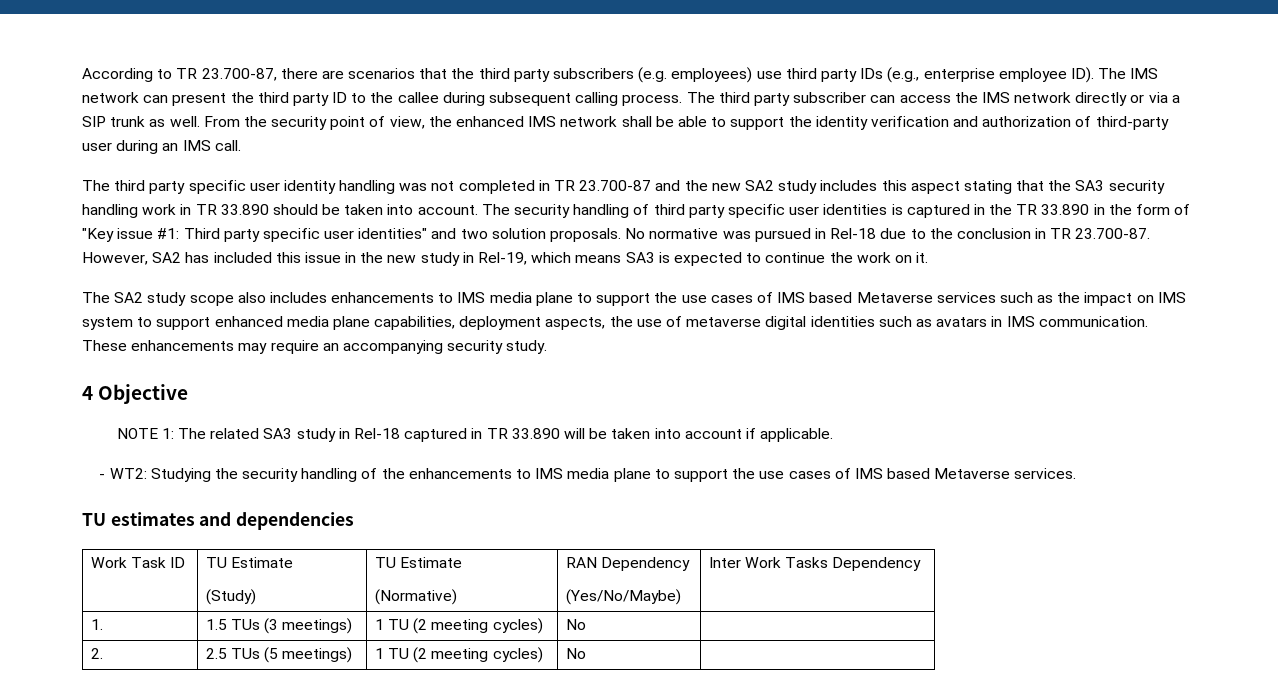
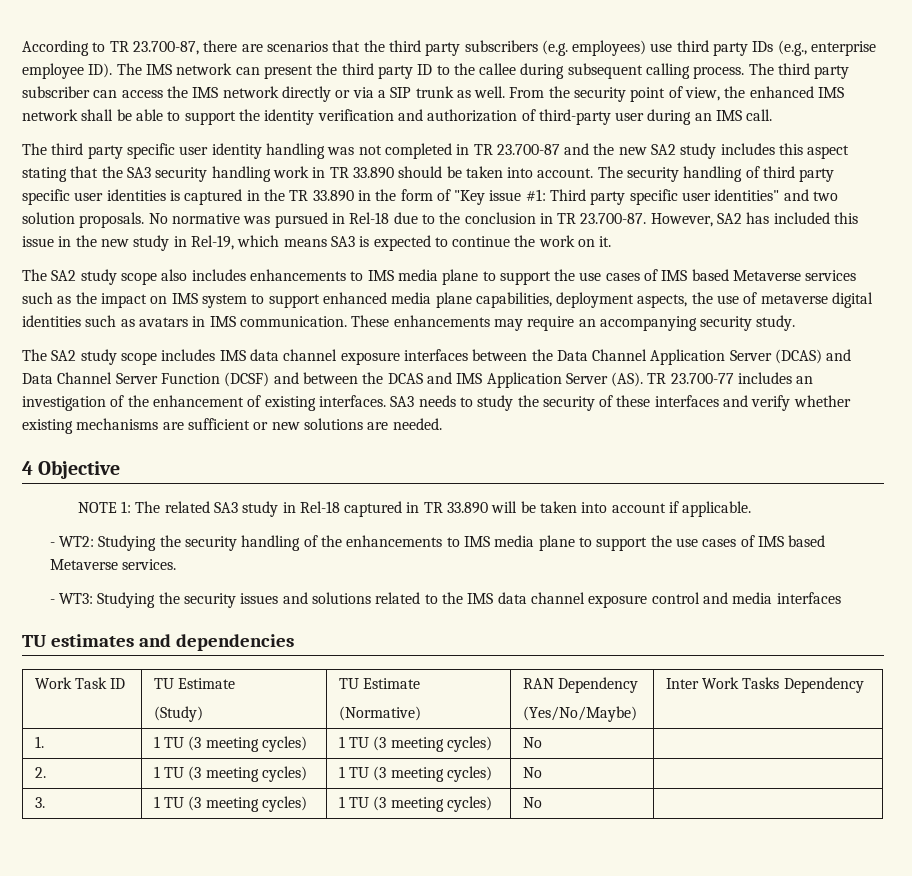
(548, 347) none -> [22,349,852,365] [22,372,814,388] [22,395,851,411] [22,418,442,434] // The SA2 study scope includes IMS data channel exposure interfaces between the Data Channel Application Server (DCAS) and Data Channel Server Function (DCSF) and between the DCAS and IMS Application Server (AS). TR 23.700-77 includes an investigation of the enhancement of existing interfaces. SA3 needs to study the security of these interfaces and verify whether existing mechanisms are sufficient or new solutions are needed.
(1077, 473) none -> [49,592,841,608] // - WT3: Studying the security issues and solutions related to the IMS data channel exposure control and media interfaces
[205,618,353,634] [374,618,428,634] 1.5 TUs (3 meetings) | 1 TU (2 -> [153,736,307,752] [338,736,387,751] 1 TU (3 meeting cycles) | 1 TU (3
[205,647,353,663] [374,647,543,663] [565,648,586,659] 2.5 TUs (5 meetings) | 1 TU (2 meeting cycles) | No | -> [153,766,307,782] [338,766,492,782] [522,767,542,778] [34,797,45,808] [153,796,307,812] [338,796,492,812] [522,797,542,808] 1 TU (3 meeting cycles) | 1 TU (3 meeting cycles) | No | // 3. | 1 TU (3 meeting cycles) | 1 TU (3 meeting cycles) | No |

